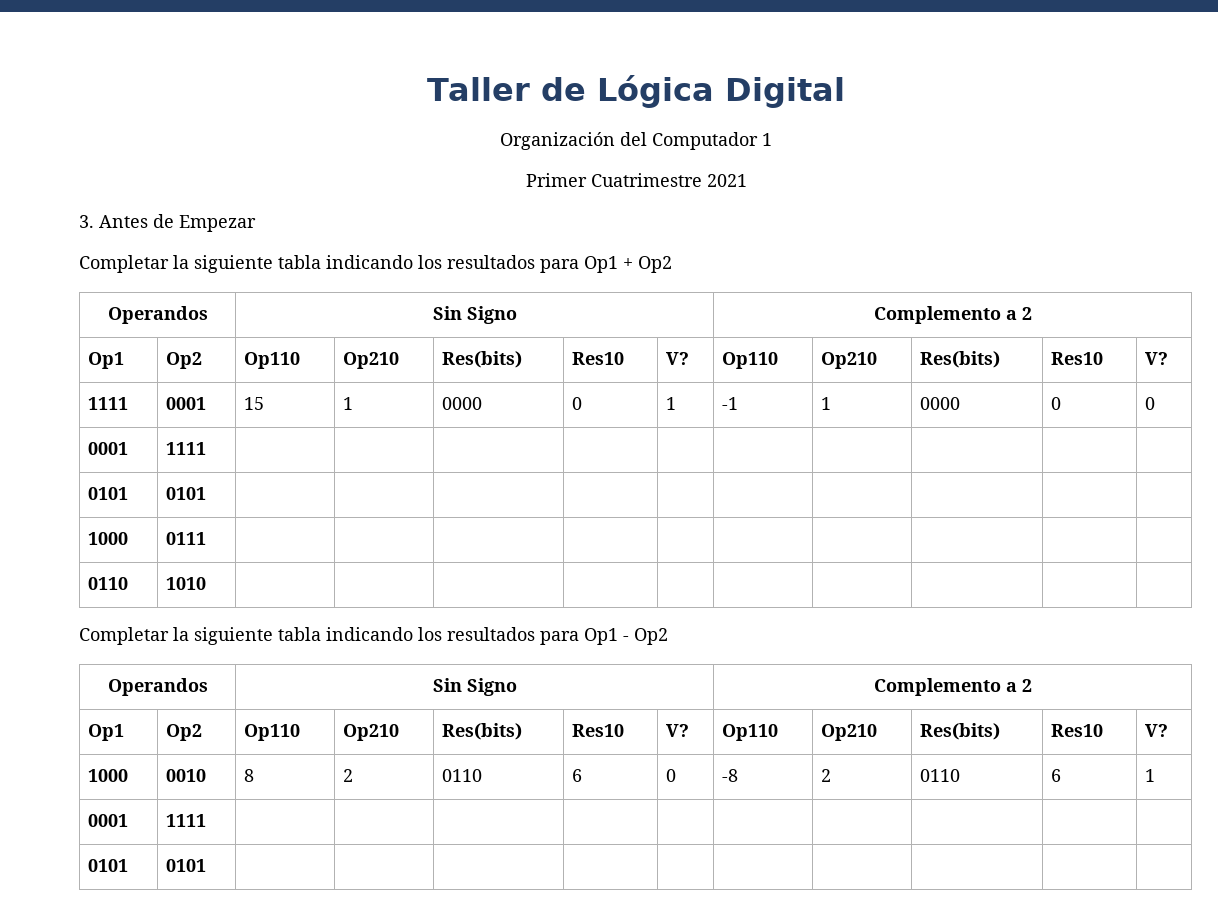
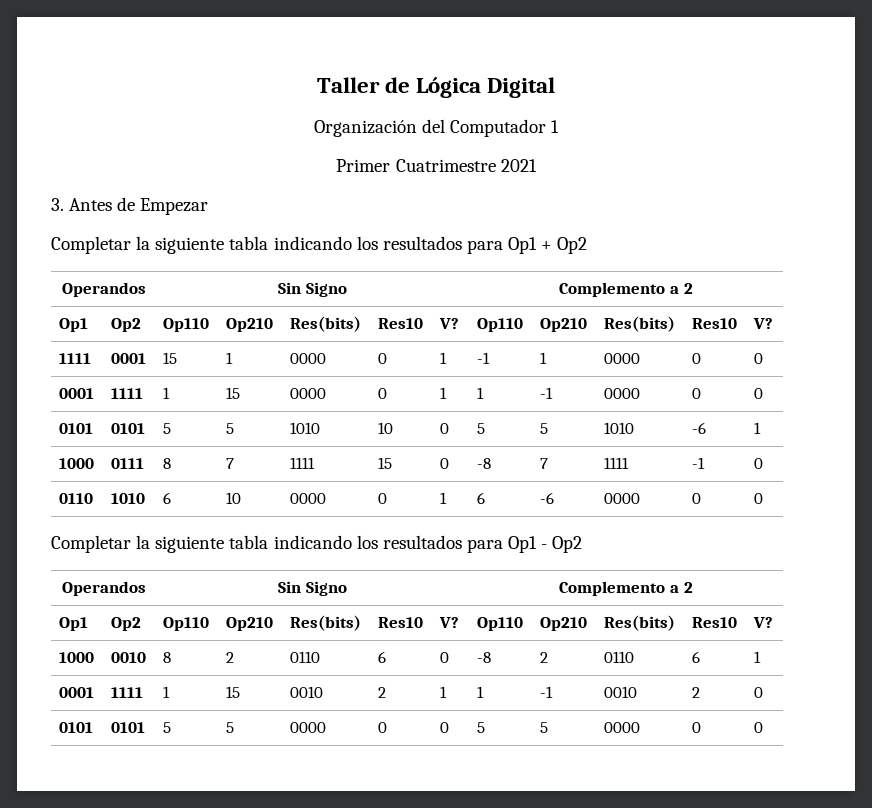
[88,487,129,500] [166,487,207,500] [88,532,129,545] [166,532,207,545] [88,577,129,590] [166,577,207,590] | | | | | | | | | // 0101 | 0101 | | | | | | | | | | // 1000 | 0111 | | | | | | | | | | // 0110 | 1010 | | | | | | | | | | -> [163,387,171,399] [226,387,241,399] [290,388,327,399] [378,388,388,399] [440,387,448,399] [477,387,485,399] [540,387,554,399] [604,388,641,399] [692,388,702,399] [754,388,764,399] [59,423,94,434] [111,423,146,434] [163,423,172,434] [226,423,235,434] [290,422,321,434] [378,422,394,434] [440,423,450,434] [477,423,486,434] [540,423,549,434] [604,422,635,434] [692,422,707,434] [754,422,762,434] [59,458,95,469] [111,458,145,469] [163,458,172,469] [226,458,235,469] [290,457,316,469] [378,457,393,469] [440,458,450,469] [477,458,492,469] [540,458,549,469] [604,457,630,469] [692,457,706,469] [754,458,764,469] [59,493,94,504] [111,493,146,504] [163,492,172,504] [226,492,242,504] [290,493,327,504] [378,493,388,504] [440,492,448,504] [477,492,486,504] [540,492,555,504] [604,493,641,504] [692,493,702,504] [754,493,764,504] 1 | 15 | 0000 | 0 | 1 | 1 | -1 | 0000 | 0 | 0 // 0101 | 0101 | 5 | 5 | 1010 | 10 | 0 | 5 | 5 | 1010 | -6 | 1 // 1000 | 0111 | 8 | 7 | 1111 | 15 | 0 | -8 | 7 | 1111 | -1 | 0 // 0110 | 1010 | 6 | 10 | 0000 | 0 | 1 | 6 | -6 | 0000 | 0 | 0
[88,859,129,872] [166,859,207,872] | | | | | | | | | // 0101 | 0101 | | | | | | | | | | -> [163,686,171,698] [226,686,241,698] [290,686,324,698] [378,687,387,698] [440,686,448,698] [477,686,485,698] [540,686,554,698] [604,686,638,698] [692,687,701,698] [754,687,764,698] [59,722,94,733] [111,722,146,733] [163,722,172,733] [226,722,235,733] [290,722,327,733] [378,722,388,733] [440,722,450,733] [477,722,486,733] [540,722,549,733] [604,722,641,733] [692,722,702,733] [754,722,764,733] 1 | 15 | 0010 | 2 | 1 | 1 | -1 | 0010 | 2 | 0 // 0101 | 0101 | 5 | 5 | 0000 | 0 | 0 | 5 | 5 | 0000 | 0 | 0

